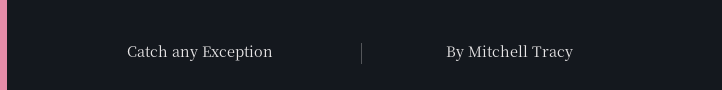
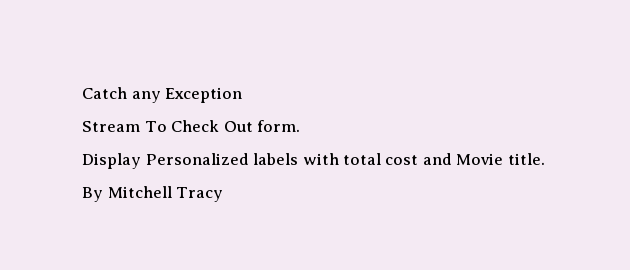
(273, 53) none -> [82,120,300,132] [82,153,545,169] // Stream To Check Out form. // Display Personalized labels with total cost and Movie title.

